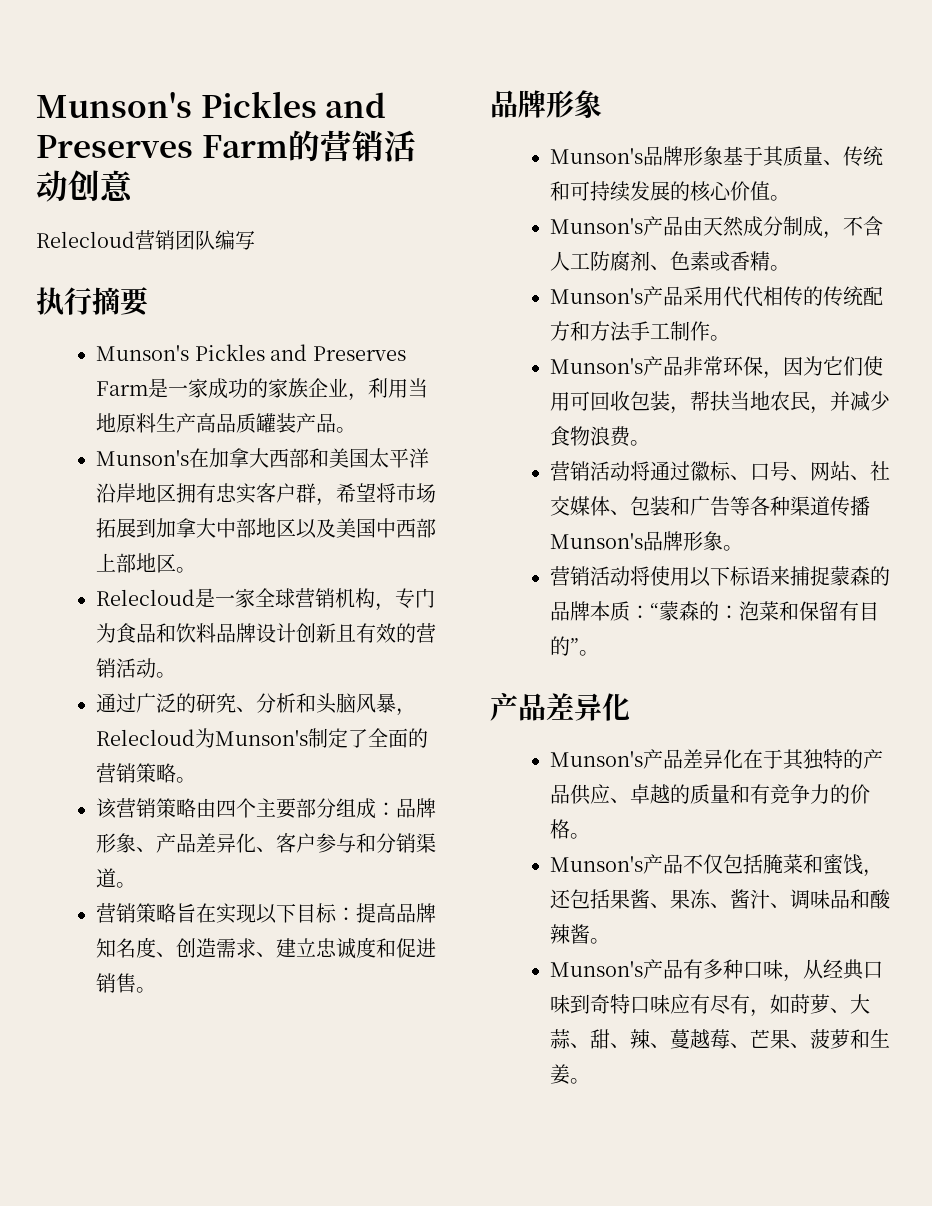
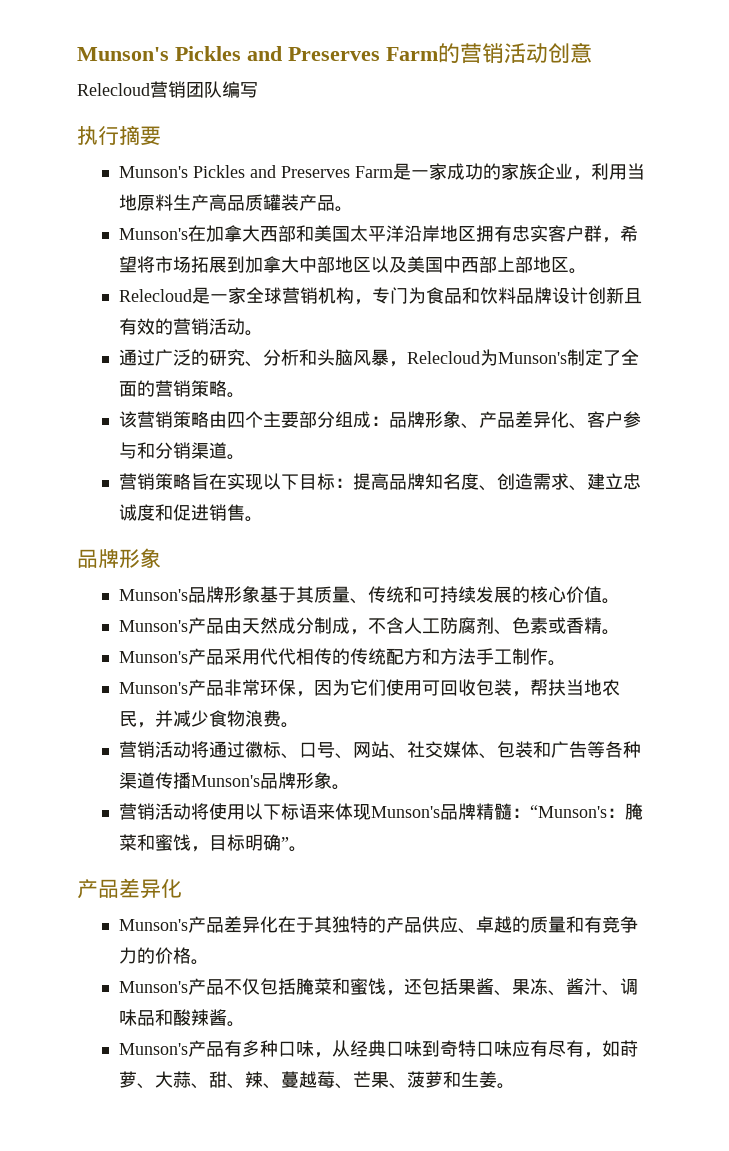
[790,566,891,586] [550,601,880,621] [550,636,571,656] 捕捉蒙森的品牌本质：“蒙森的：泡菜和保留有目的 -> [334,803,643,820] [118,834,281,852] 体现Munson's品牌精髓：“Munson's：腌菜和蜜饯，目标明确

